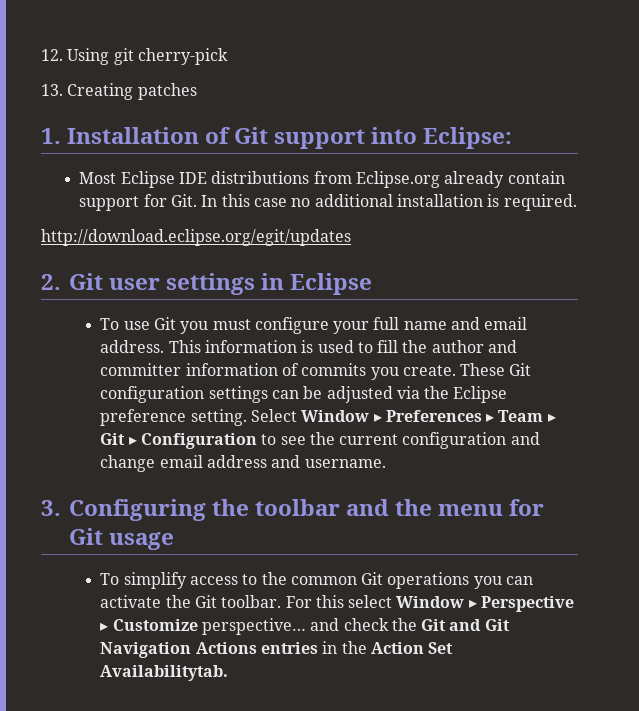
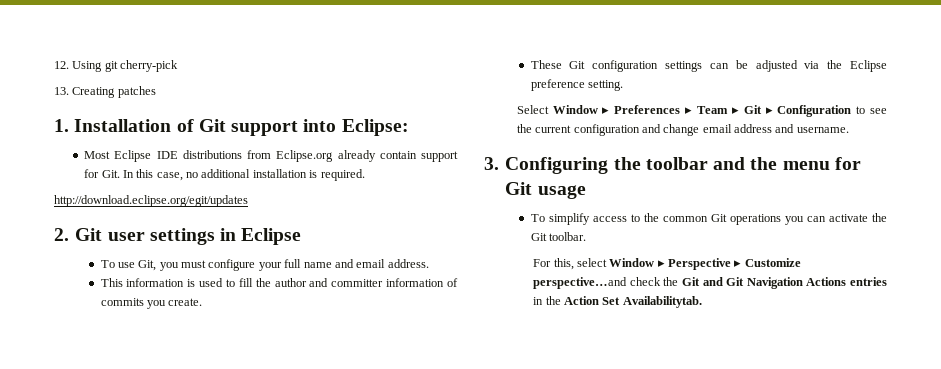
[254,198,288,207] case -> [156,172,183,181] case,
[153,317,176,330] Git -> [138,260,157,271] Git,
(165, 346) none -> (429, 263) //
(456, 370) none -> (203, 302) //
(247, 417) none -> (623, 85) //
[285,595,344,608] For this -> [533,258,574,270] // For this,
[201,618,340,635] perspective… and -> [533,277,628,289] perspective…and

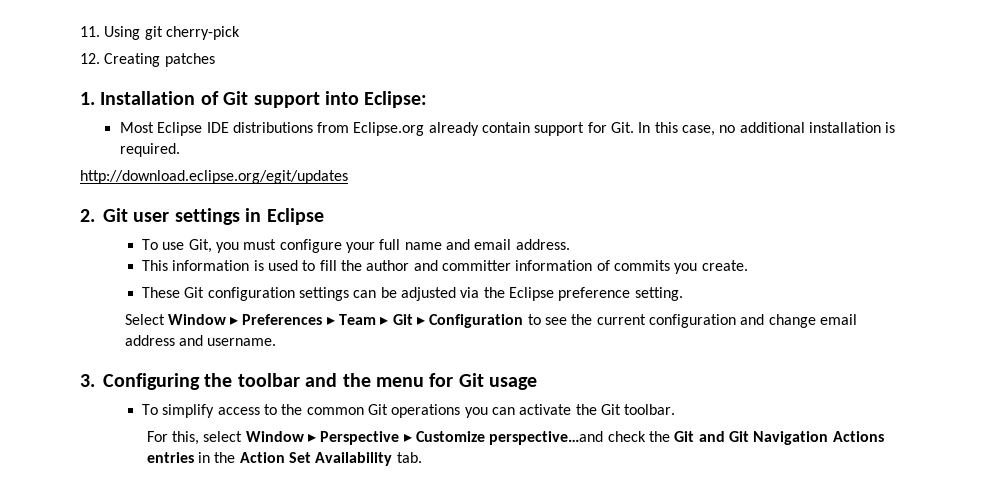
[54,61,69,69] 12. -> [80,26,100,37] 11.
[54,87,69,95] 13. -> [80,53,100,64] 12.
[622,296,702,308] Availabilitytab. -> [315,452,422,466] Availability tab.

